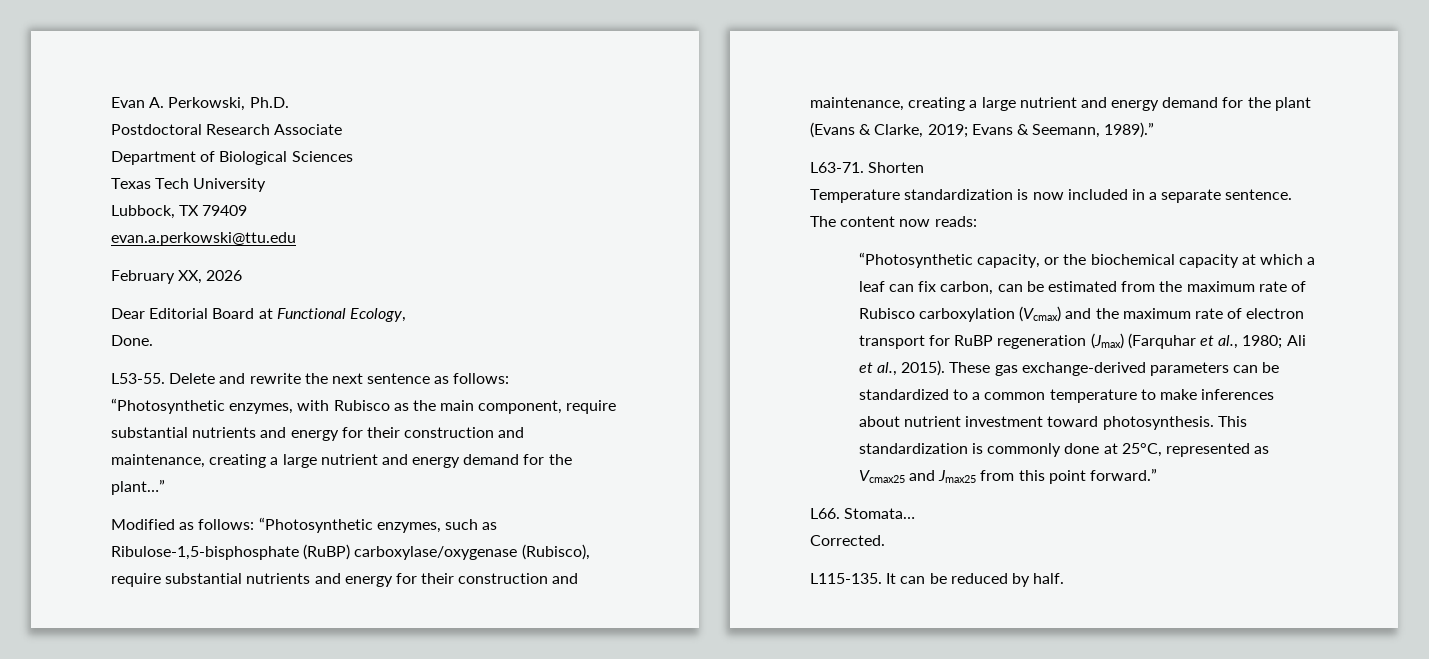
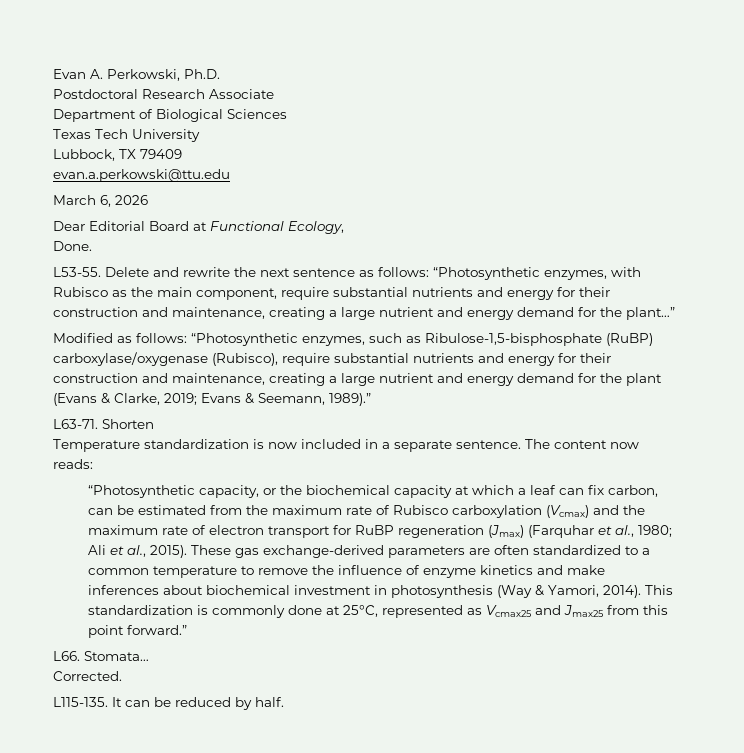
[111,270,203,284] February XX, -> [53,195,111,207] March 6,
[1233,362,1280,373] can be -> [469,545,530,555] are often
[1159,389,1275,400] [858,416,1214,430] make inferences about nutrient investment toward photosynthesis. -> [258,565,606,578] [88,585,642,598] remove the influence of enzyme kinetics and make inferences about biochemical investment in photosynthesis (Way & Yamori, 2014).

